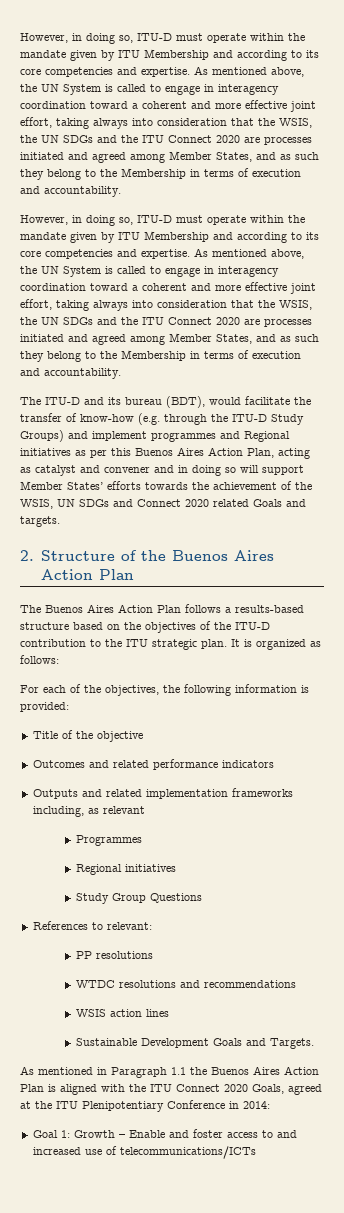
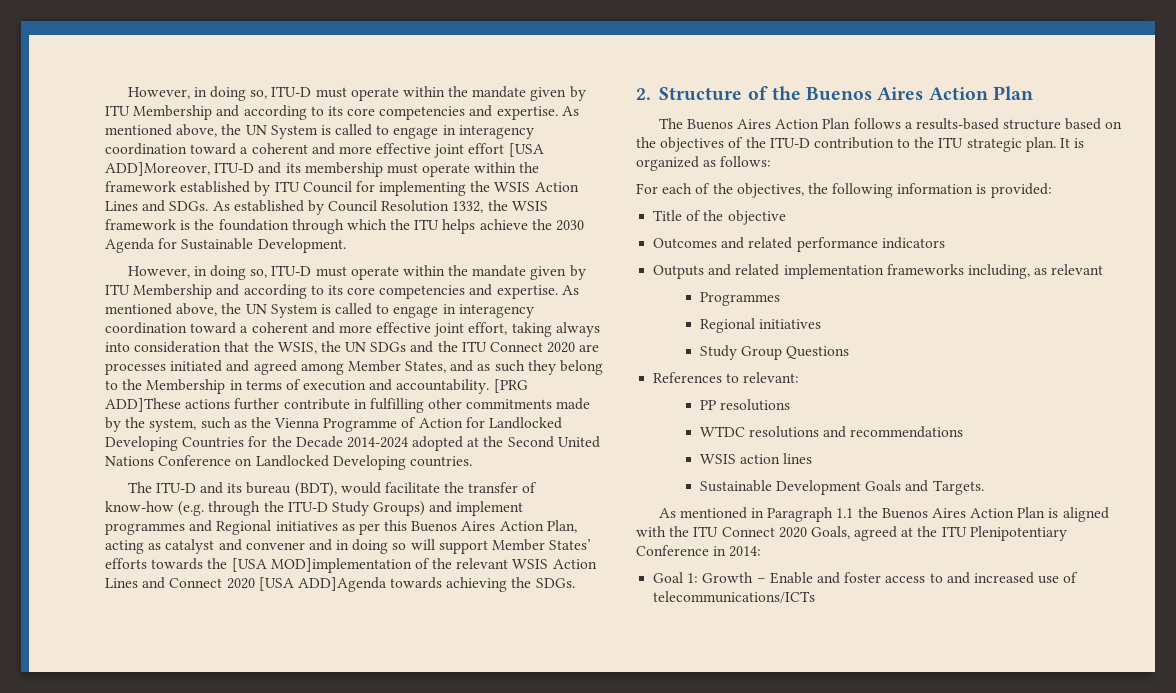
[20,117,312,129] [20,135,312,145] [20,151,319,163] [20,168,301,180] [20,186,121,197] effort, taking always into consideration that the WSIS, the UN SDGs and the ITU Connect 2020 are processes initiated and agreed among Member States, and as such they belong to the Membership in terms of execution and accountability. -> [468,143,544,157] [105,162,540,177] [105,181,579,196] [105,200,548,215] [105,219,585,234] [105,238,346,253] effort [USA ADD]Moreover, ITU-D and its membership must operate within the framework established by ITU Council for implementing the WSIS Action Lines and SDGs. As established by Council Resolution 1332, the WSIS framework is the foundation through which the ITU helps achieve the 2030 Agenda for Sustainable Development.
(121, 373) none -> [493,379,528,393] [105,398,591,413] [105,417,563,432] [105,436,600,451] [105,455,472,470] [PRG ADD]These actions further contribute in fulfilling other commitments made by the system, such as the Vienna Programme of Action for Landlocked Developing Countries for the Decade 2014-2024 adopted at the Second United Nations Conference on Landlocked Developing countries.
[213,481,312,490] [20,499,306,509] [20,516,60,527] achievement of the WSIS, UN SDGs and Connect 2020 related Goals and targets. -> [231,558,597,573] [105,577,575,592] [USA MOD]implementation of the relevant WSIS Action Lines and Connect 2020 [USA ADD]Agenda towards achieving the SDGs.

